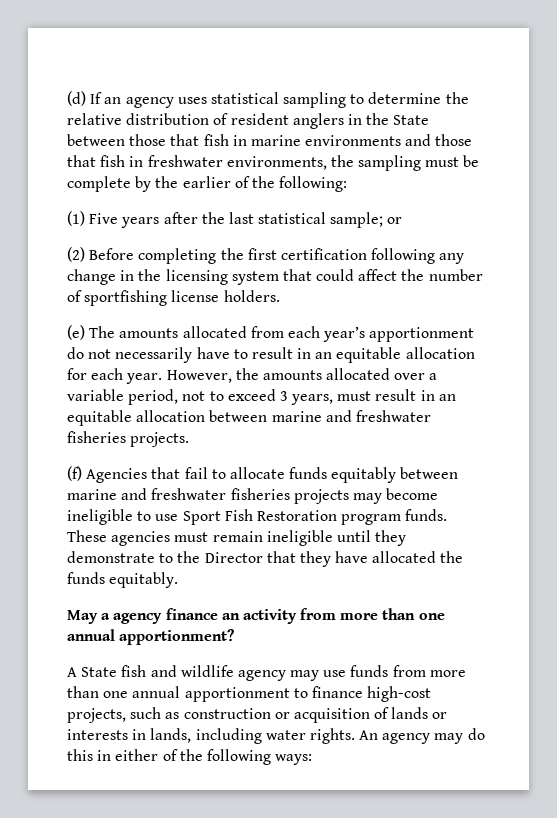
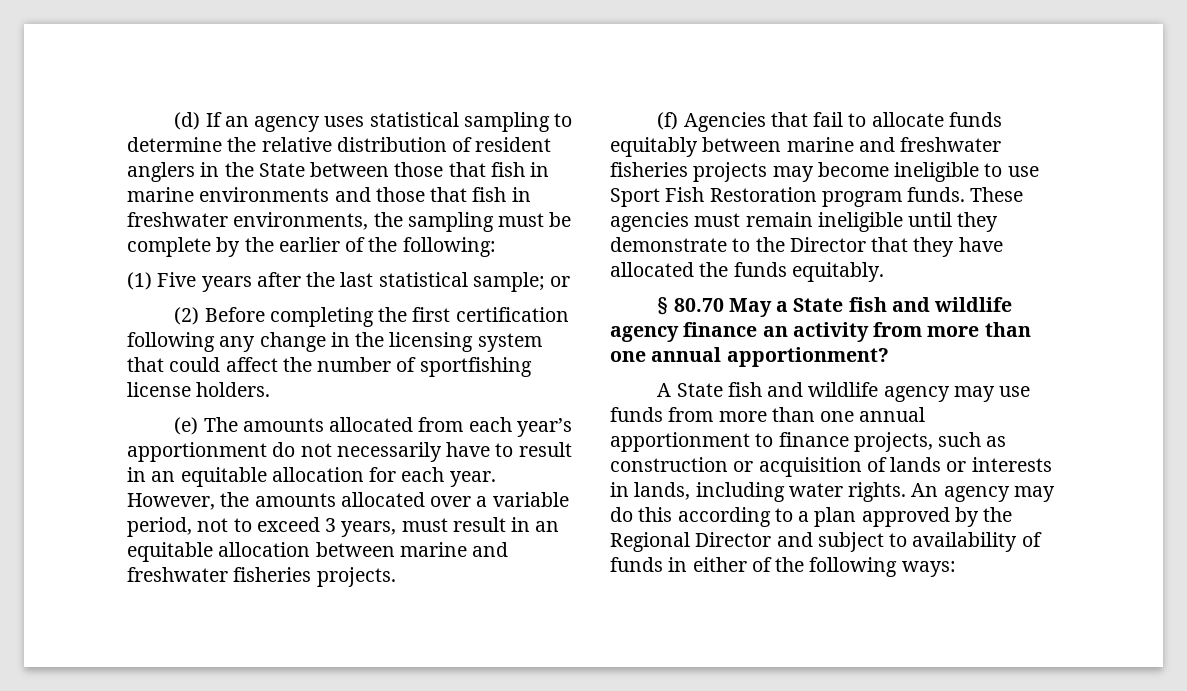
[67,610,111,624] May a -> [657,297,1013,317] § 80.70 May a State fish and wildlife
[367,686,432,702] high-cost -> (849, 439) none
(93, 755) none -> [677,507,1013,527] [610,532,1042,552] [610,557,663,572] according to a plan approved by the Regional Director and subject to availability of funds

